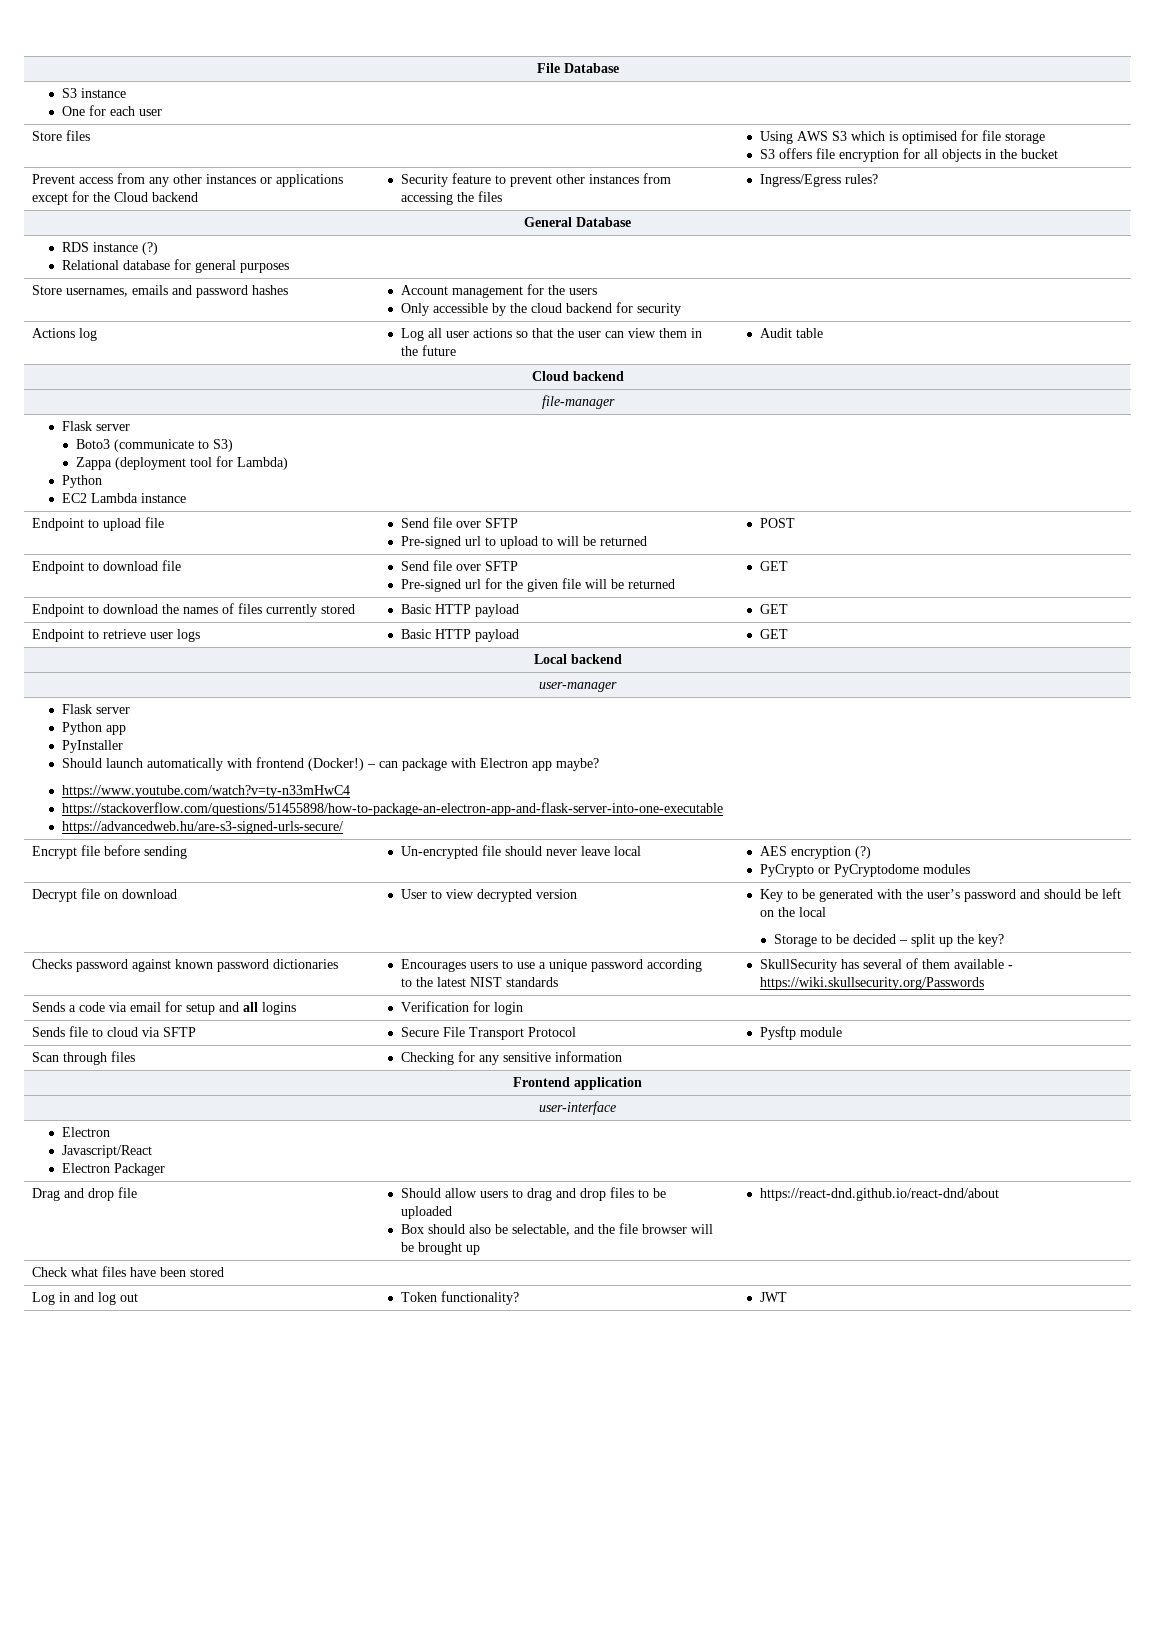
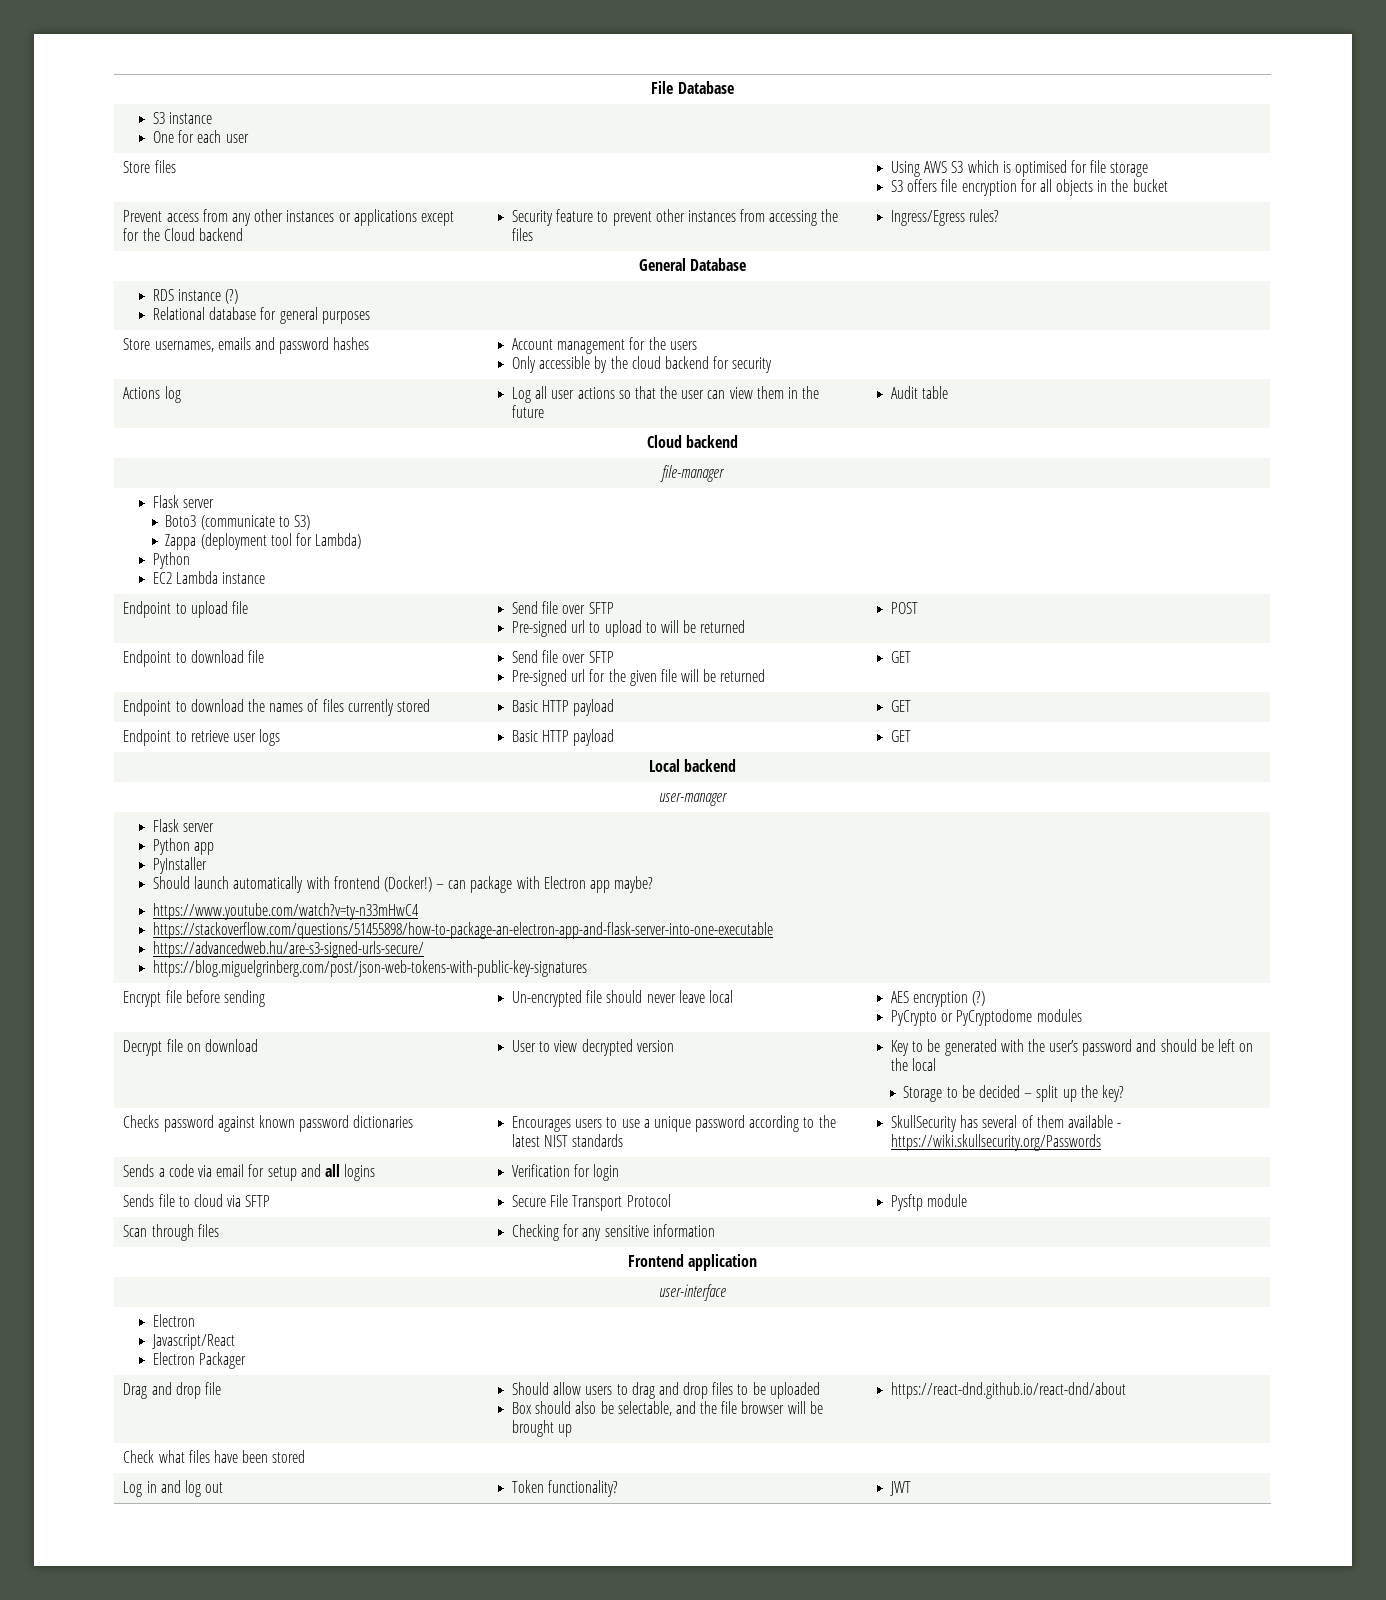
(343, 827) none -> [152,960,587,977] // https://blog.miguelgrinberg.com/post/json-web-tokens-with-public-key-signatures

